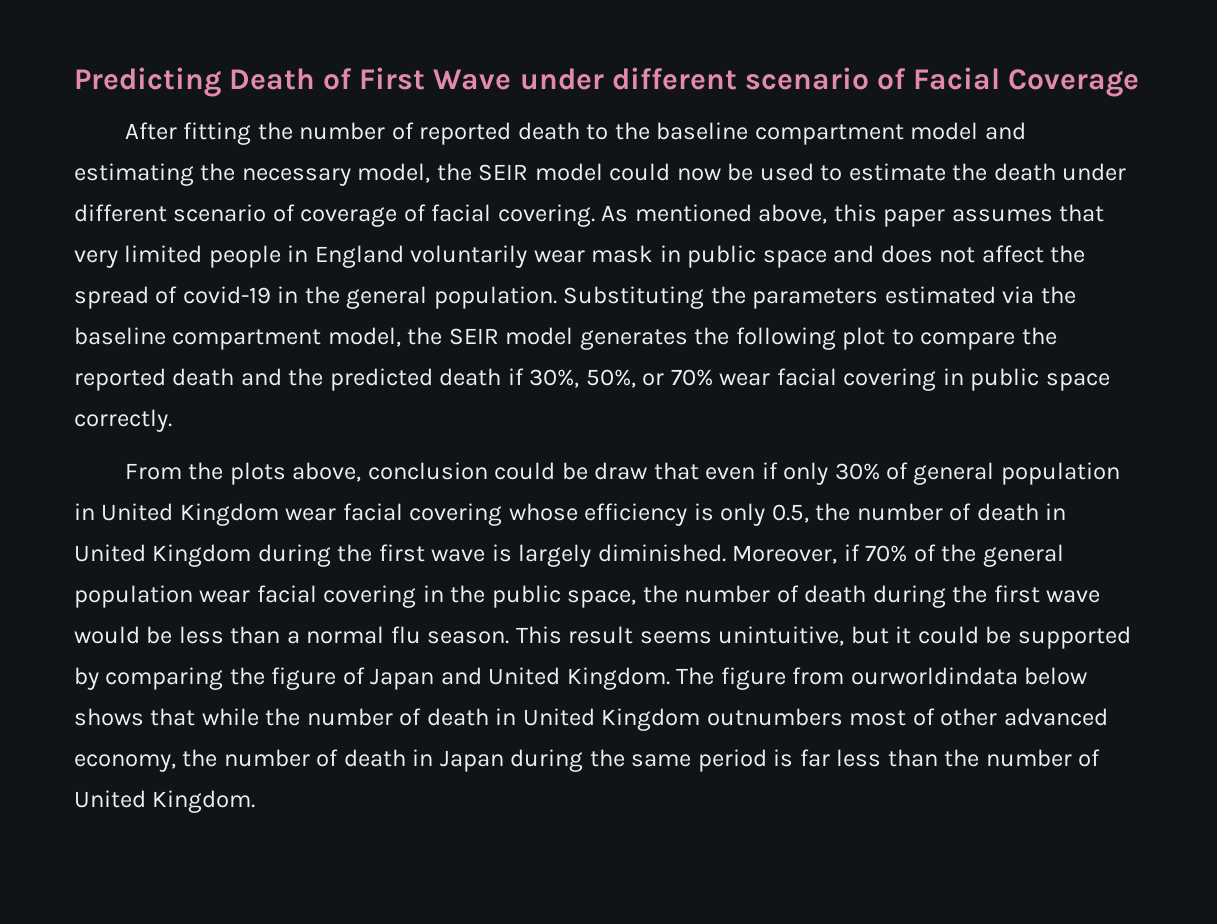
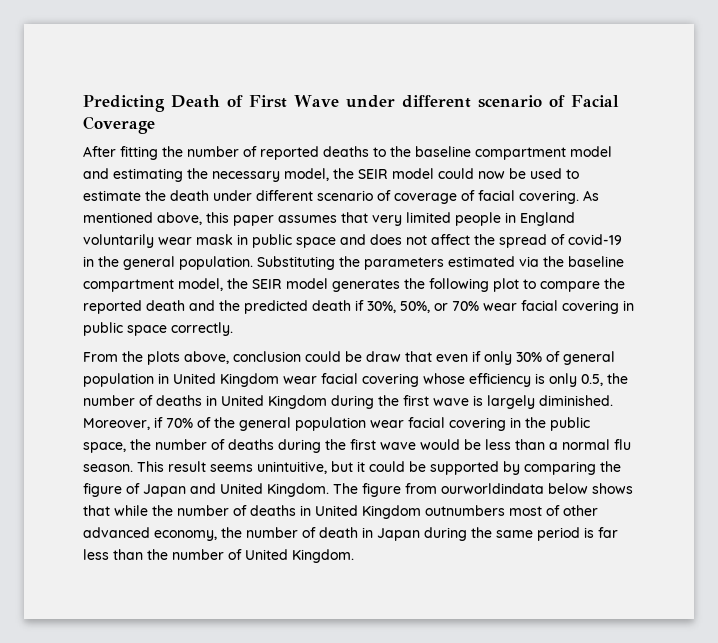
[517,122,580,140] death -> [323,146,369,157] deaths
[976,503,1039,521] death -> [156,395,202,406] deaths
[804,585,867,603] death -> [228,439,274,450] deaths
[426,708,489,726] death -> [250,505,296,516] deaths

